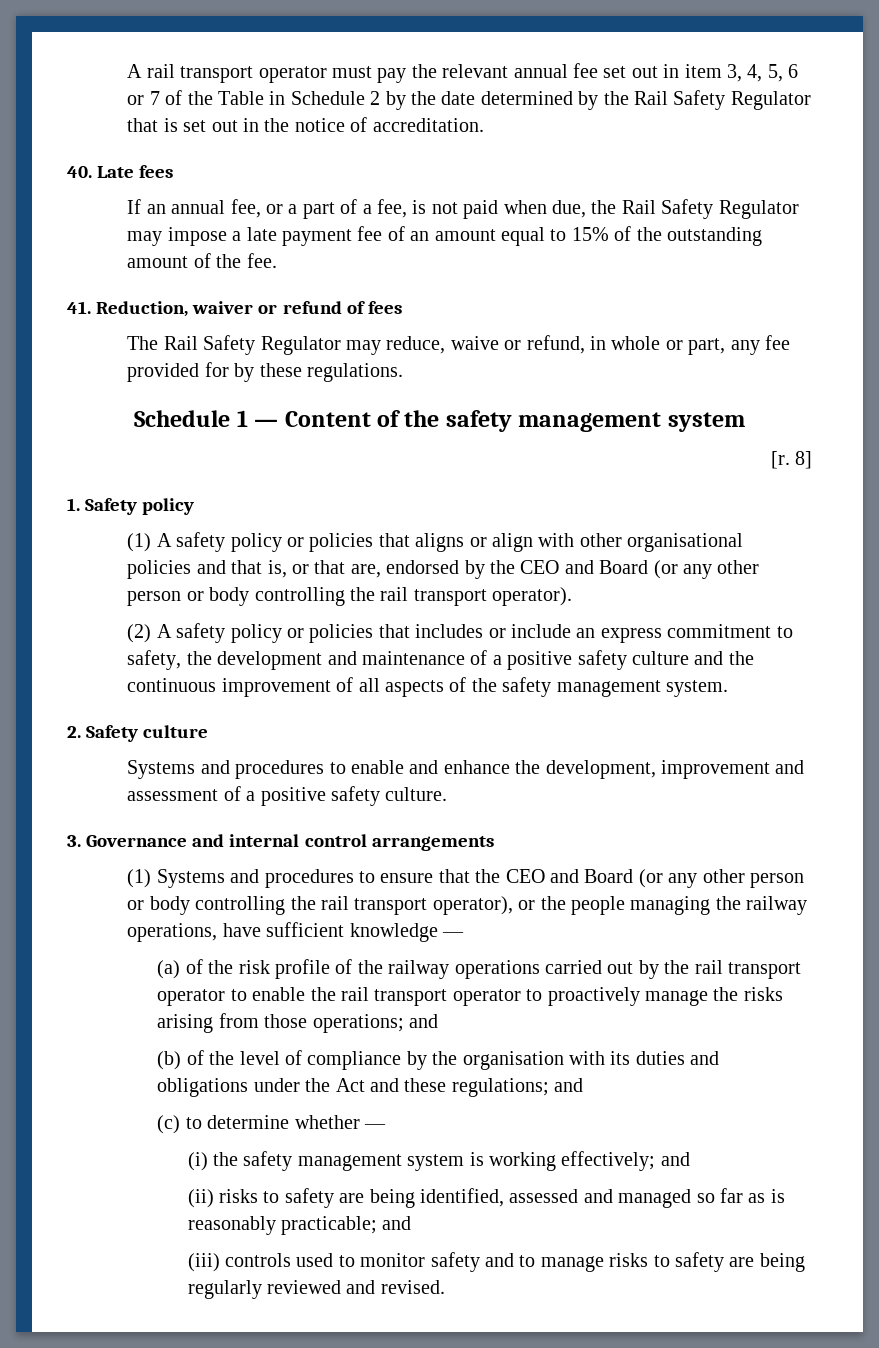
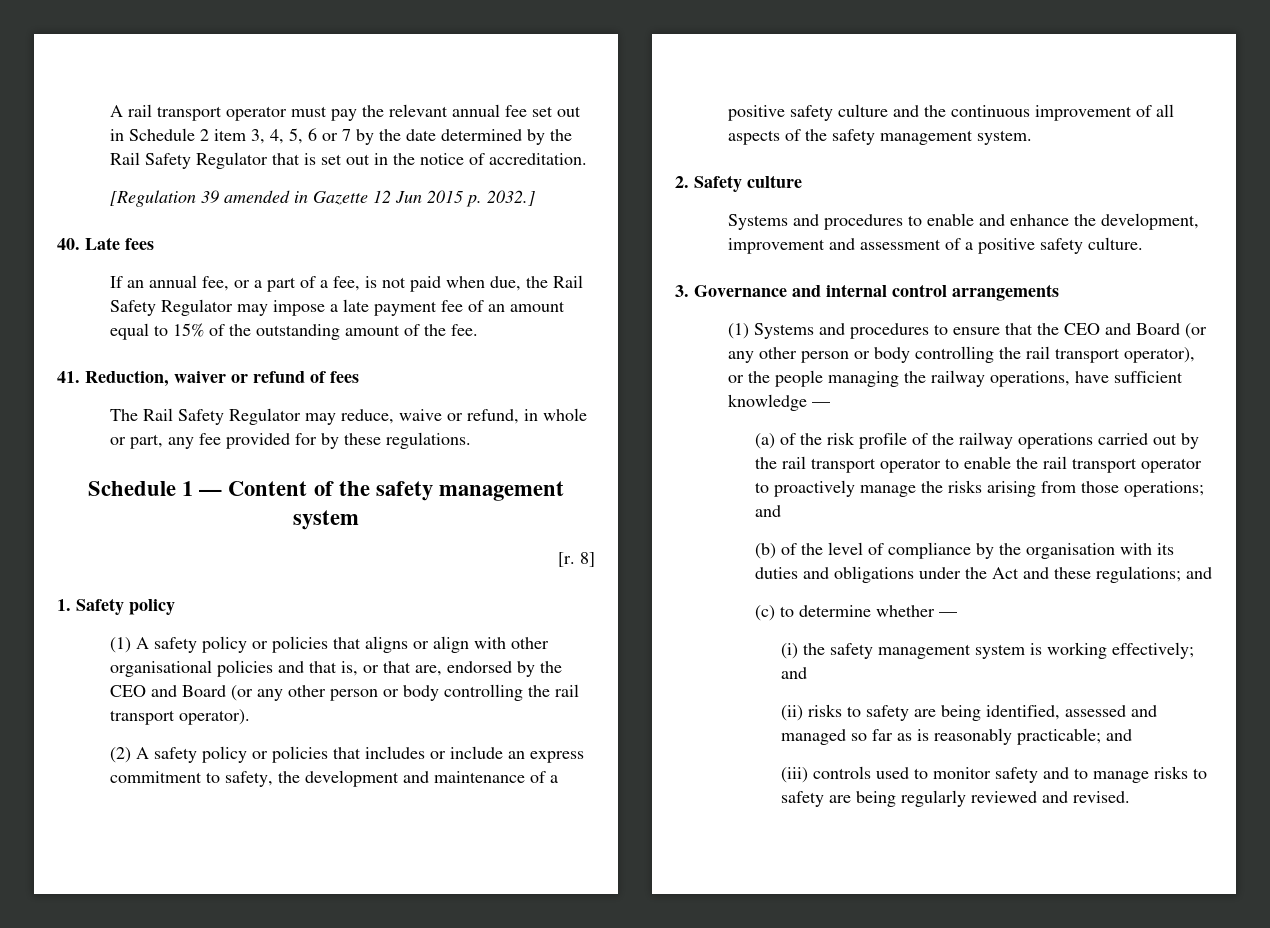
(680, 71) none -> [129,128,210,141] Schedule 2
[165,90,381,105] of the Table in Schedule 2 -> (352, 135) none
(484, 125) none -> [110,190,536,207] // [Regulation 39 amended in Gazette 12 Jun 2015 p. 2032.]

